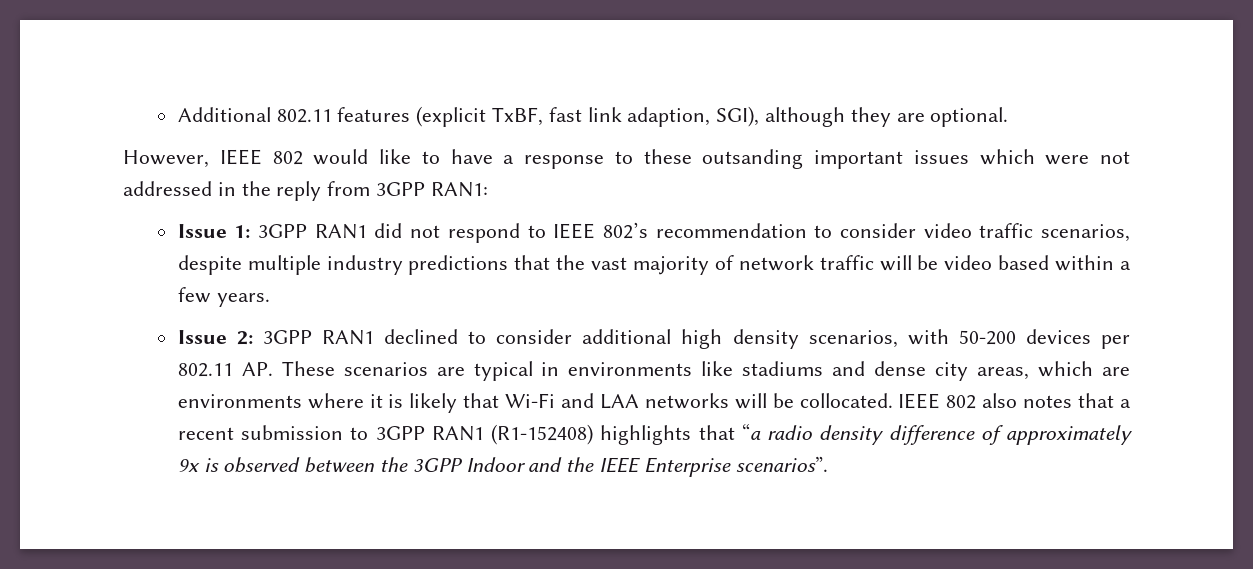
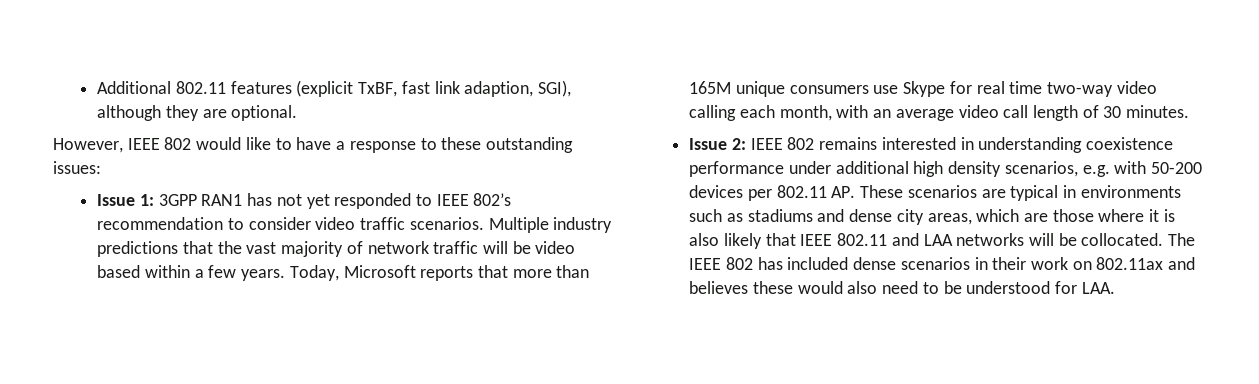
[702,149,1130,169] [123,181,488,201] outsanding important issues which were not addressed in the reply from 3GPP RAN1: -> [485,137,573,153] [53,161,101,174] outstanding issues:
[374,223,520,243] did not respond -> [247,193,412,209] has not yet responded
[1040,224,1130,242] [177,255,321,275] scenarios, despite multiple -> [409,217,549,233] scenarios. Multiple
[177,329,573,345] // Issue 2: 3GPP RAN1 declined to consider -> [289,265,590,281] [689,81,1157,97] [689,105,1190,121] [689,137,1173,153] [689,161,831,177] Today, Microsoft reports that more than 165M unique consumers use Skype for real time two-way video calling each month, with an average video call length of 30 minutes. // Issue 2: IEEE 802 remains interested in understanding coexistence performance under
(898, 339) none -> [1082,165,1110,177] e.g.
[701,361,734,376] like -> [689,209,743,222] such as
[177,394,302,408] environments -> [1052,209,1094,222] those
(404, 401) none -> [689,233,720,246] also
[505,393,556,408] Wi-Fi -> [800,233,888,246] IEEE 802.11
[898,393,1131,409] [177,423,1133,445] [177,456,828,477] IEEE 802 also notes that a recent submission to 3GPP RAN1 (R1-152408) highlights that “a radio density difference of approximately 9x is observed between the 3GPP Indoor and the IEEE Enterprise scenarios”. -> [1168,233,1196,246] [689,257,1196,270] [689,281,1115,294] The IEEE 802 has included dense scenarios in their work on 802.11ax and believes these would also need to be understood for LAA.

